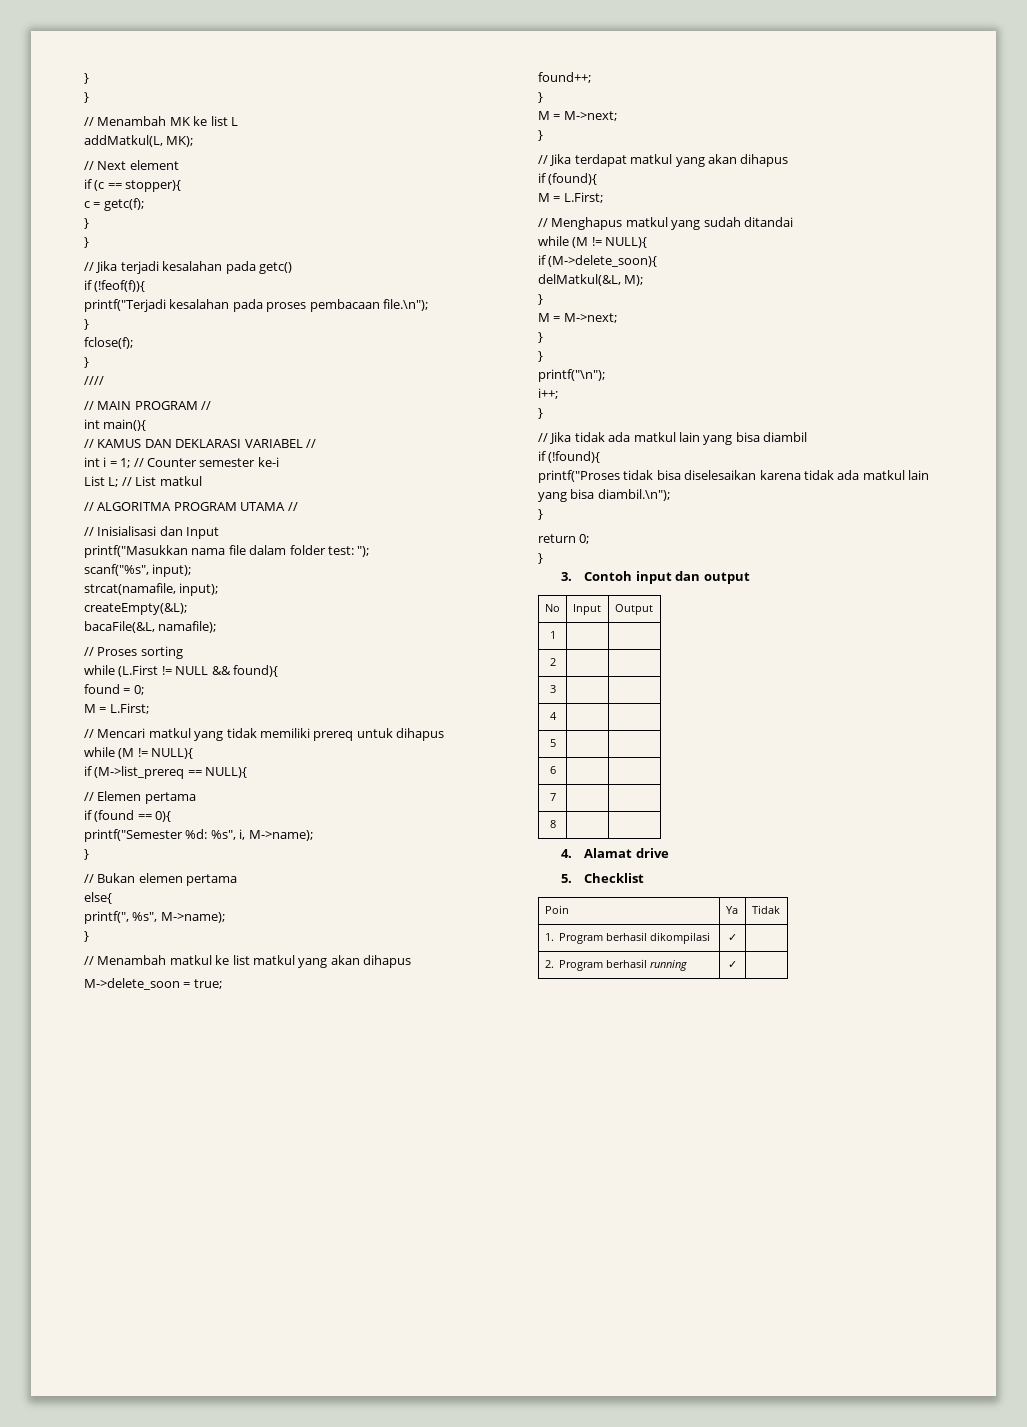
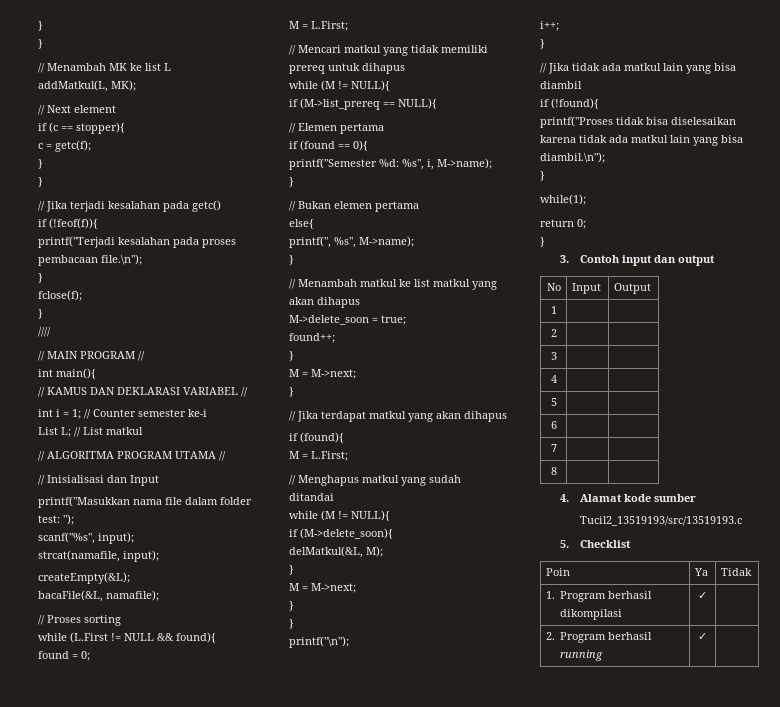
(543, 514) none -> [540,194,586,205] // while(1);
[635,848,669,858] drive -> [624,494,697,502] [580,516,743,526] kode sumber // Tucil2_13519193/src/13519193.c

